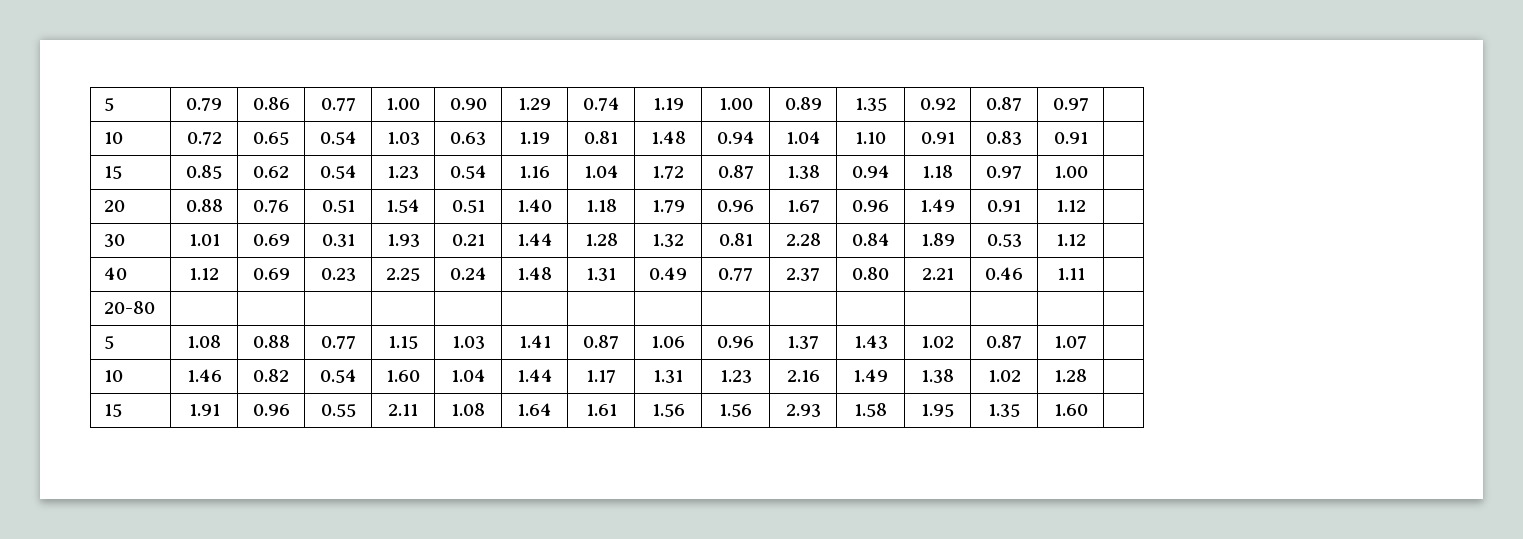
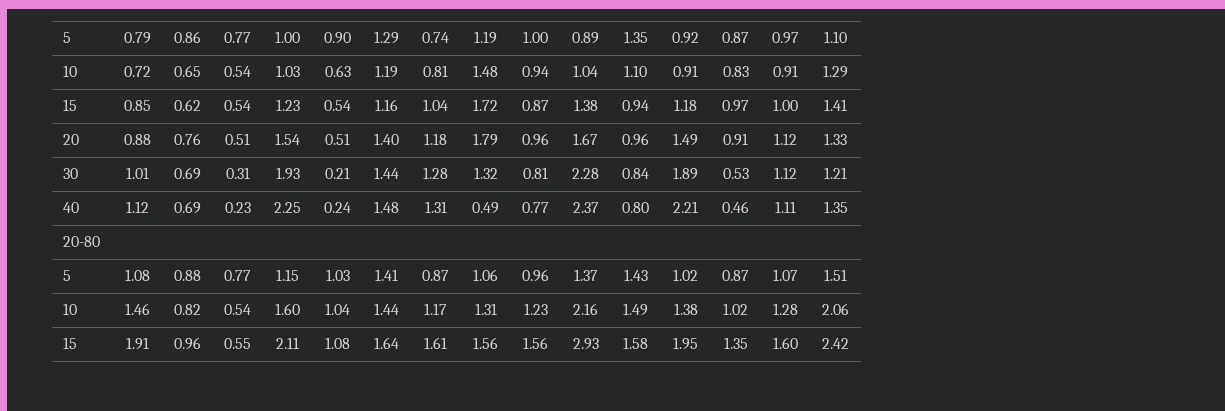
(1089, 104) none -> [824,31,847,43] 1.10
(1088, 138) none -> [823,65,848,78] 1.29
(1088, 172) none -> [824,99,847,111] 1.41
(1086, 206) none -> [824,133,847,145] 1.33
(1086, 240) none -> [824,167,847,179] 1.21
(1085, 274) none -> [823,201,848,213] 1.35
(1087, 342) none -> [824,269,847,281] 1.51
(1087, 375) none -> [822,303,849,315] 2.06
(1088, 410) none -> [822,338,849,349] 2.42

